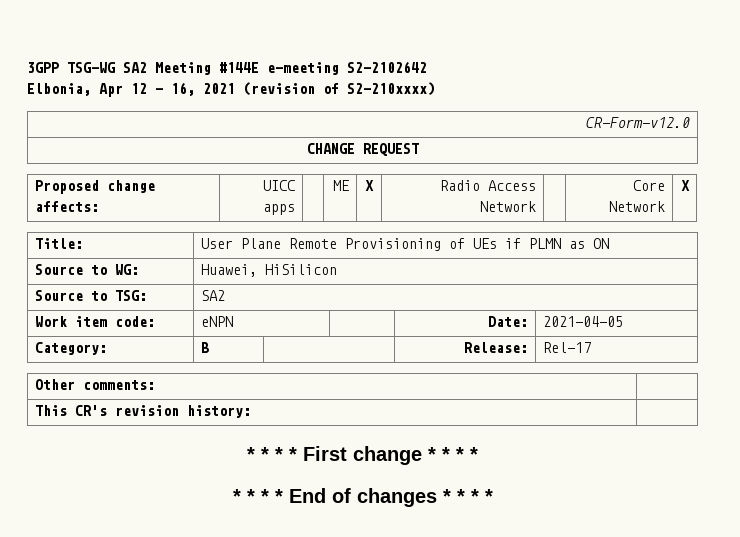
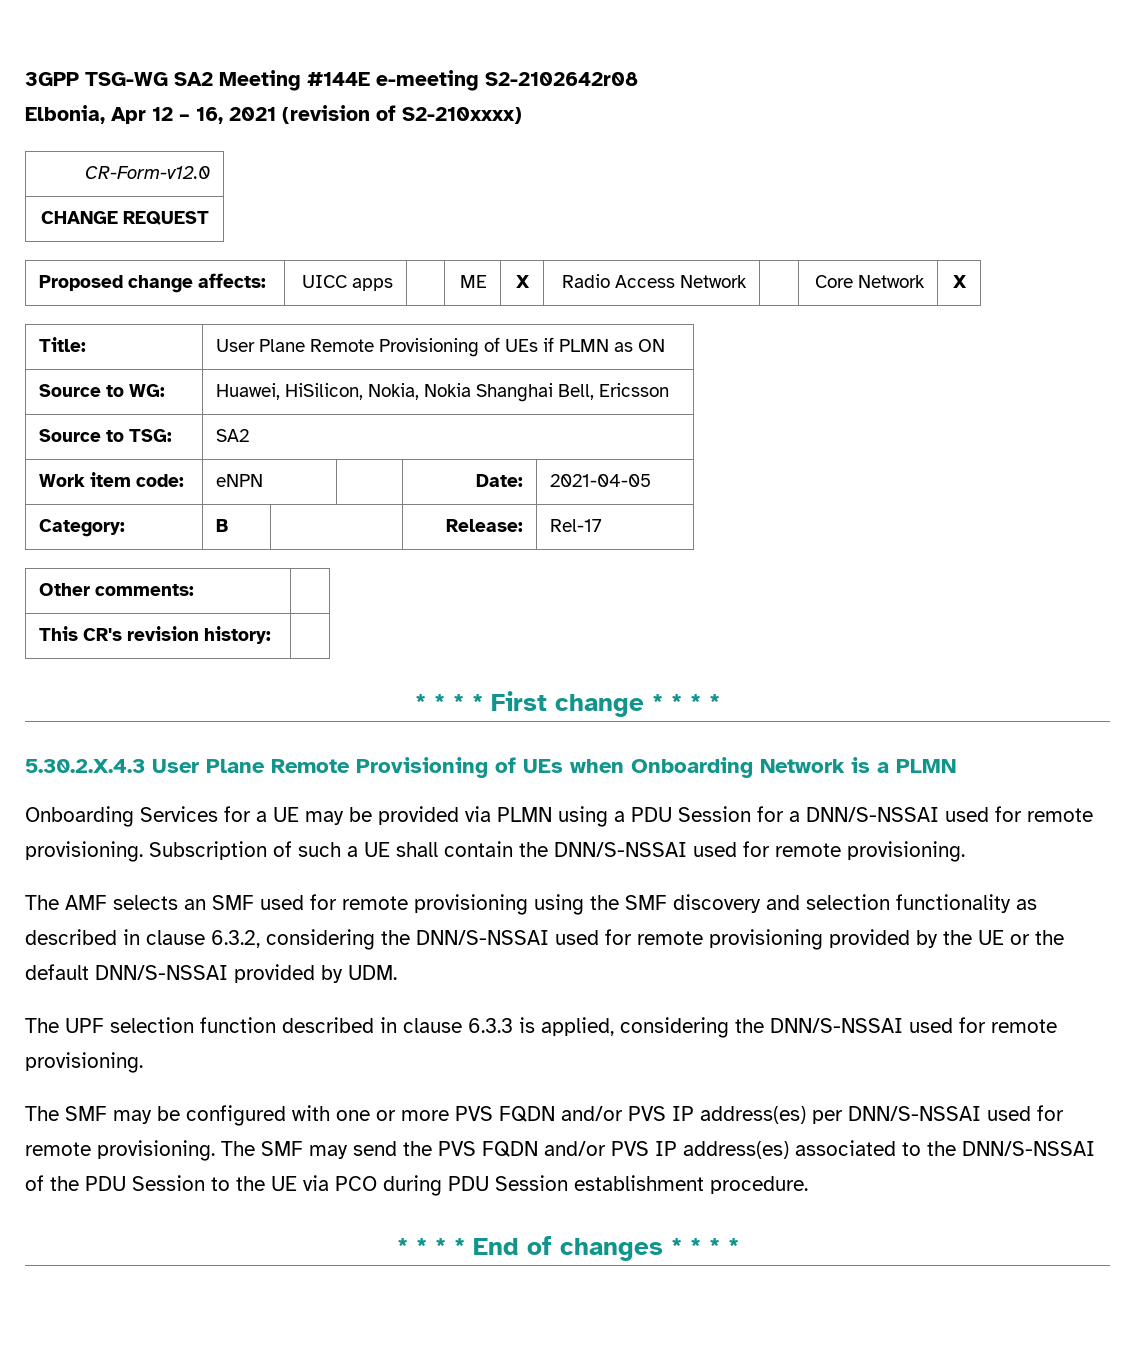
[347,61,427,73] S2-2102642 -> [485,72,638,86] S2-2102642r08
[264,264,337,275] HiSilicon -> [285,383,670,402] HiSilicon, Nokia, Nokia Shanghai Bell, Ericsson
(478, 454) none -> [25,757,956,778] [25,806,1093,827] [25,841,965,862] [25,894,1037,915] [25,929,1064,950] [25,964,397,983] [25,1017,1057,1038] [25,1052,143,1073] [25,1105,1064,1126] [25,1140,1095,1161] [25,1175,808,1196] // 5.30.2.X.4.3 User Plane Remote Provisioning of UEs when Onboarding Network is a PLMN // Onboarding Services for a UE may be provided via PLMN using a PDU Session for a DNN/S-NSSAI used for remote provisioning. Subscription of such a UE shall contain the DNN/S-NSSAI used for remote provisioning. // The AMF selects an SMF used for remote provisioning using the SMF discovery and selection functionality as described in clause 6.3.2, considering the DNN/S-NSSAI used for remote provisioning provided by the UE or the default DNN/S-NSSAI provided by UDM. // The UPF selection function described in clause 6.3.3 is applied, considering the DNN/S-NSSAI used for remote provisioning. // The SMF may be configured with one or more PVS FQDN and/or PVS IP address(es) per DNN/S-NSSAI used for remote provisioning. The SMF may send the PVS FQDN and/or PVS IP address(es) associated to the DNN/S-NSSAI of the PDU Session to the UE via PCO during PDU Session establishment procedure.

